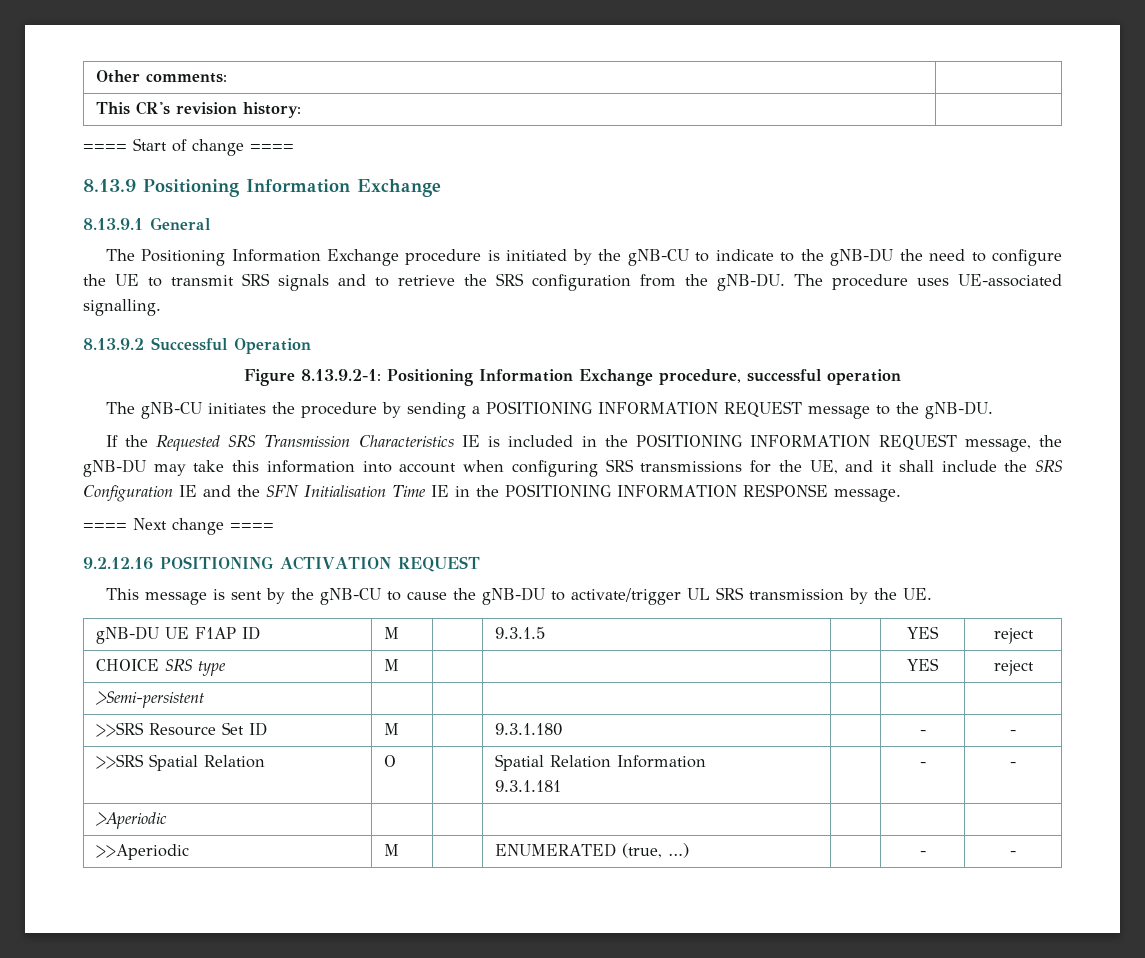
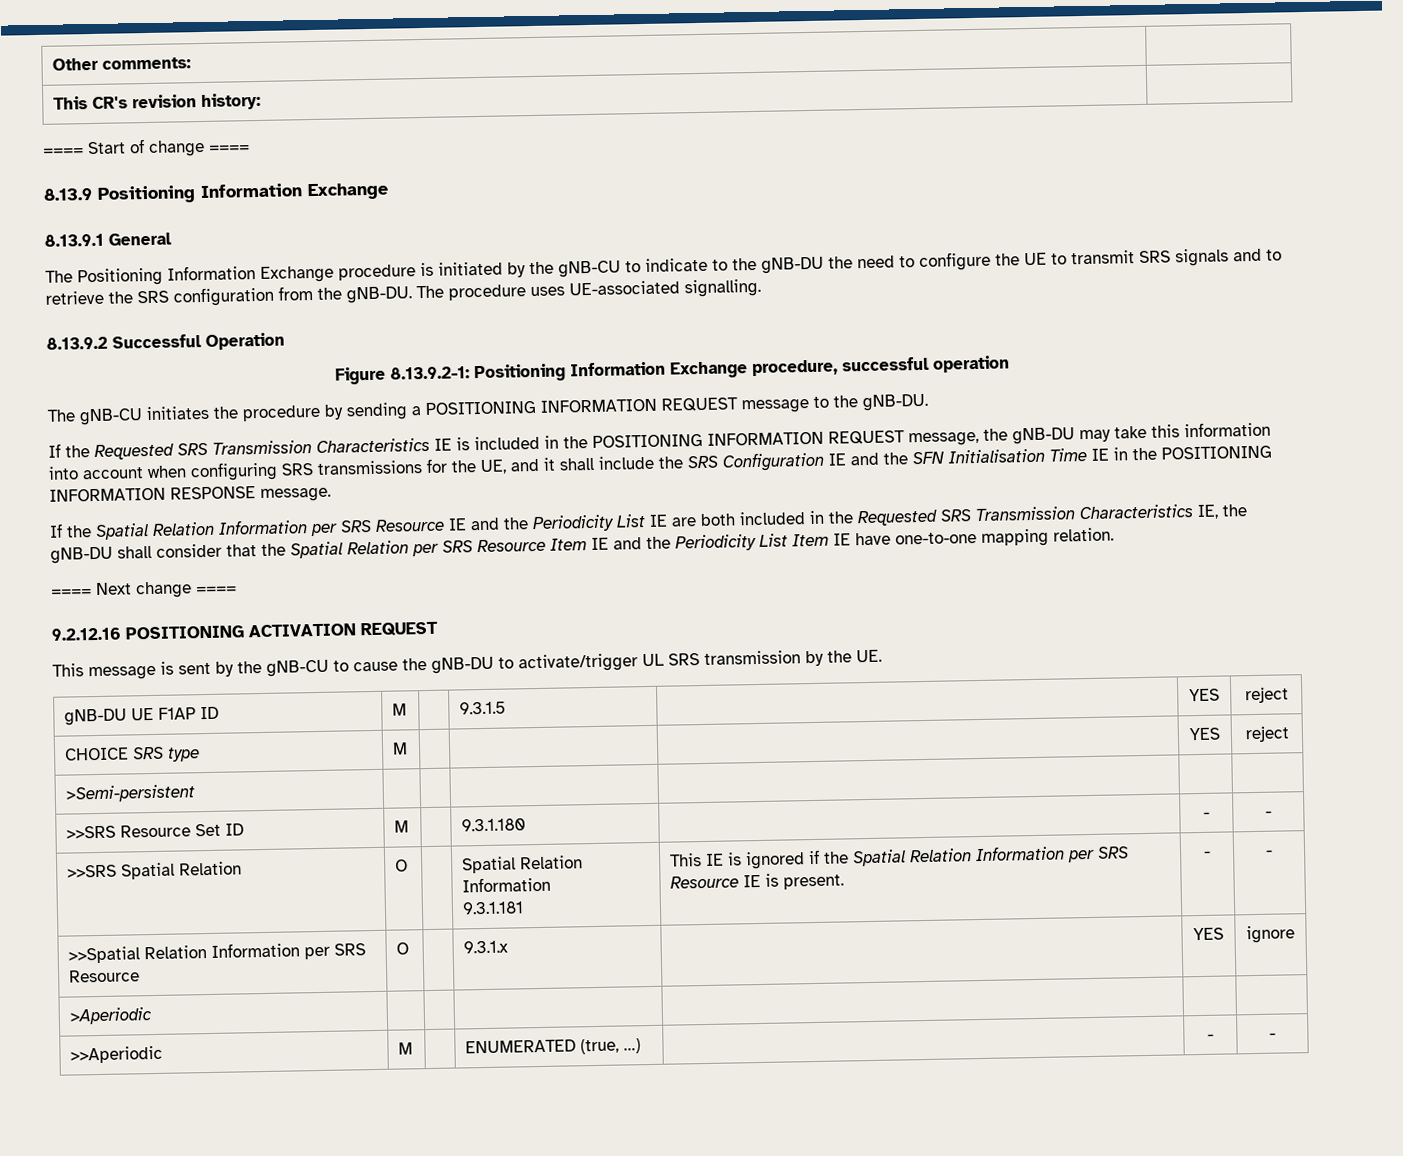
(901, 495) none -> [49,504,1247,540] [50,527,1114,564] // If the Spatial Relation Information per SRS Resource IE and the Periodicity List IE are both included in the Requested SRS Transmission Characteristics IE, the gNB-DU shall consider that the Spatial Relation per SRS Resource Item IE and the Periodicity List Item IE have one-to-one mapping relation.
[919,762,926,767] [1010,762,1016,767] | - | - -> [669,845,1130,870] [670,873,845,890] [1204,850,1211,857] [1266,849,1273,856] [68,942,367,964] [69,969,141,983] [396,942,410,955] [463,940,509,954] [1193,927,1224,941] [1246,925,1295,944] This IE is ignored if the Spatial Relation Information per SRS Resource IE is present. | - | - // >>Spatial Relation Information per SRS Resource | O | | 9.3.1.x | | YES | ignore

